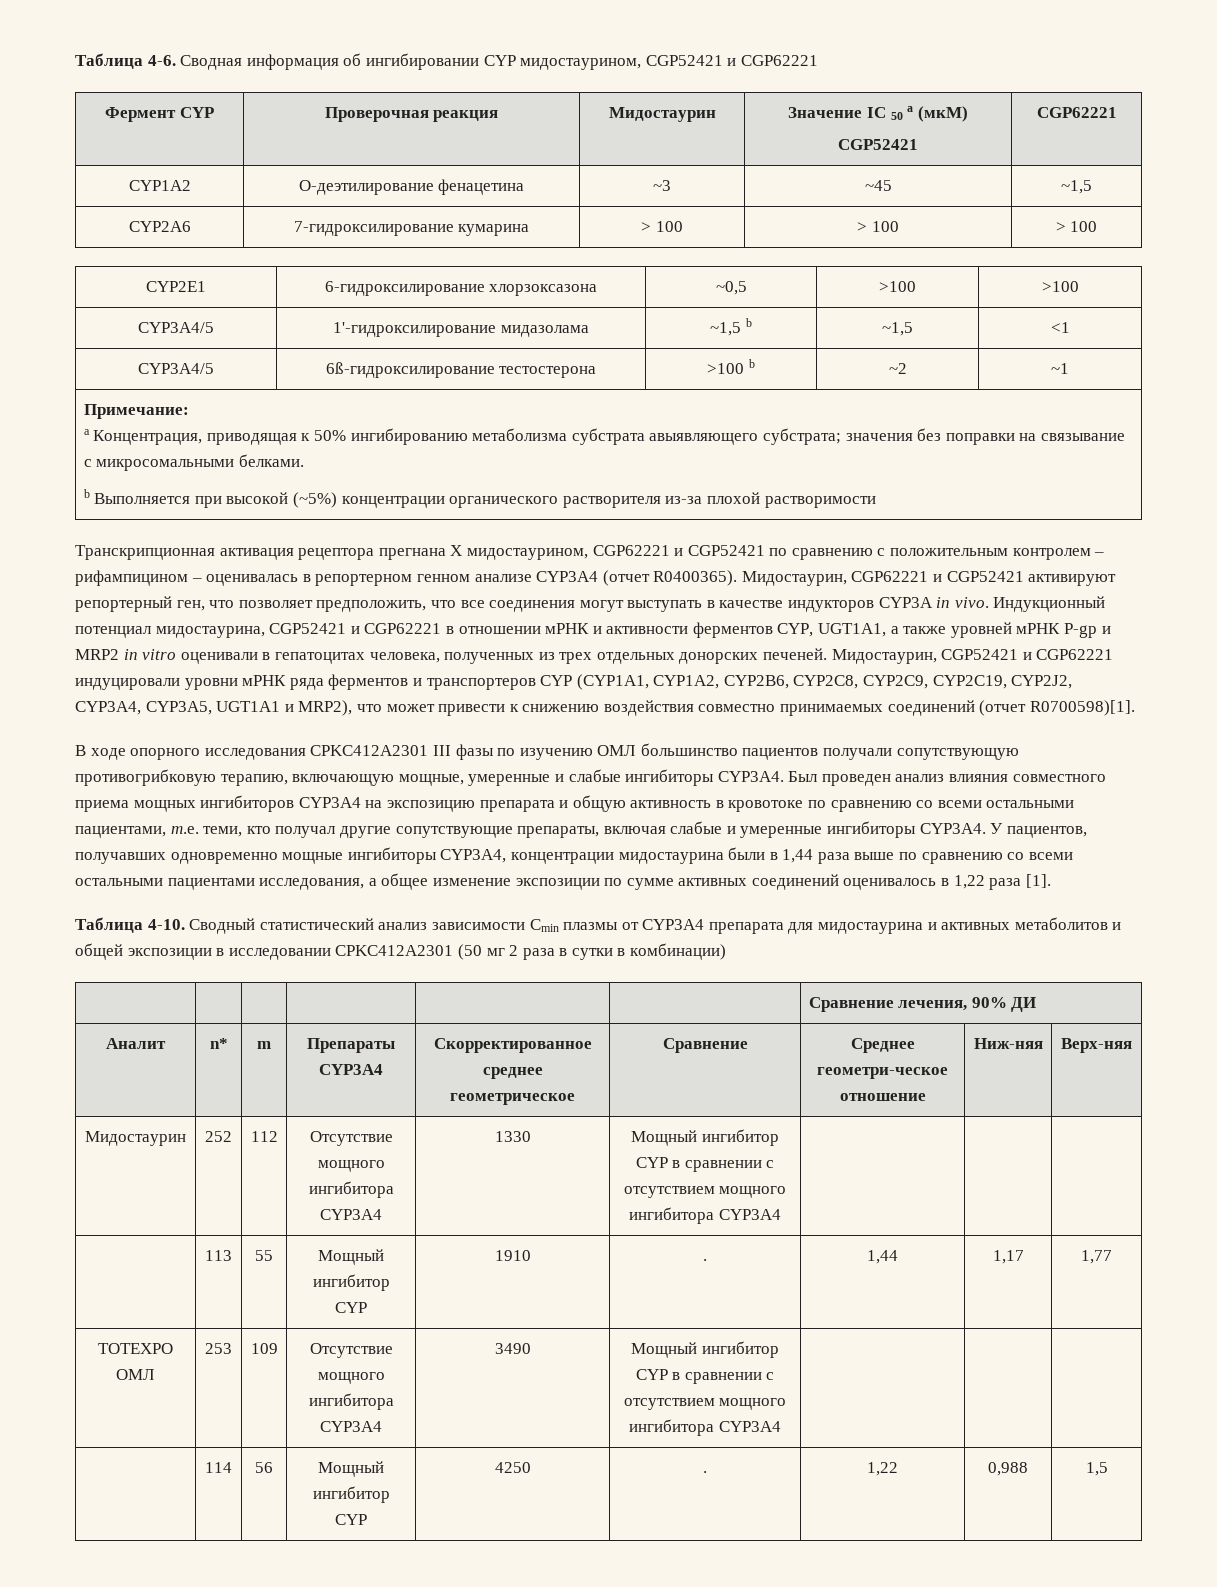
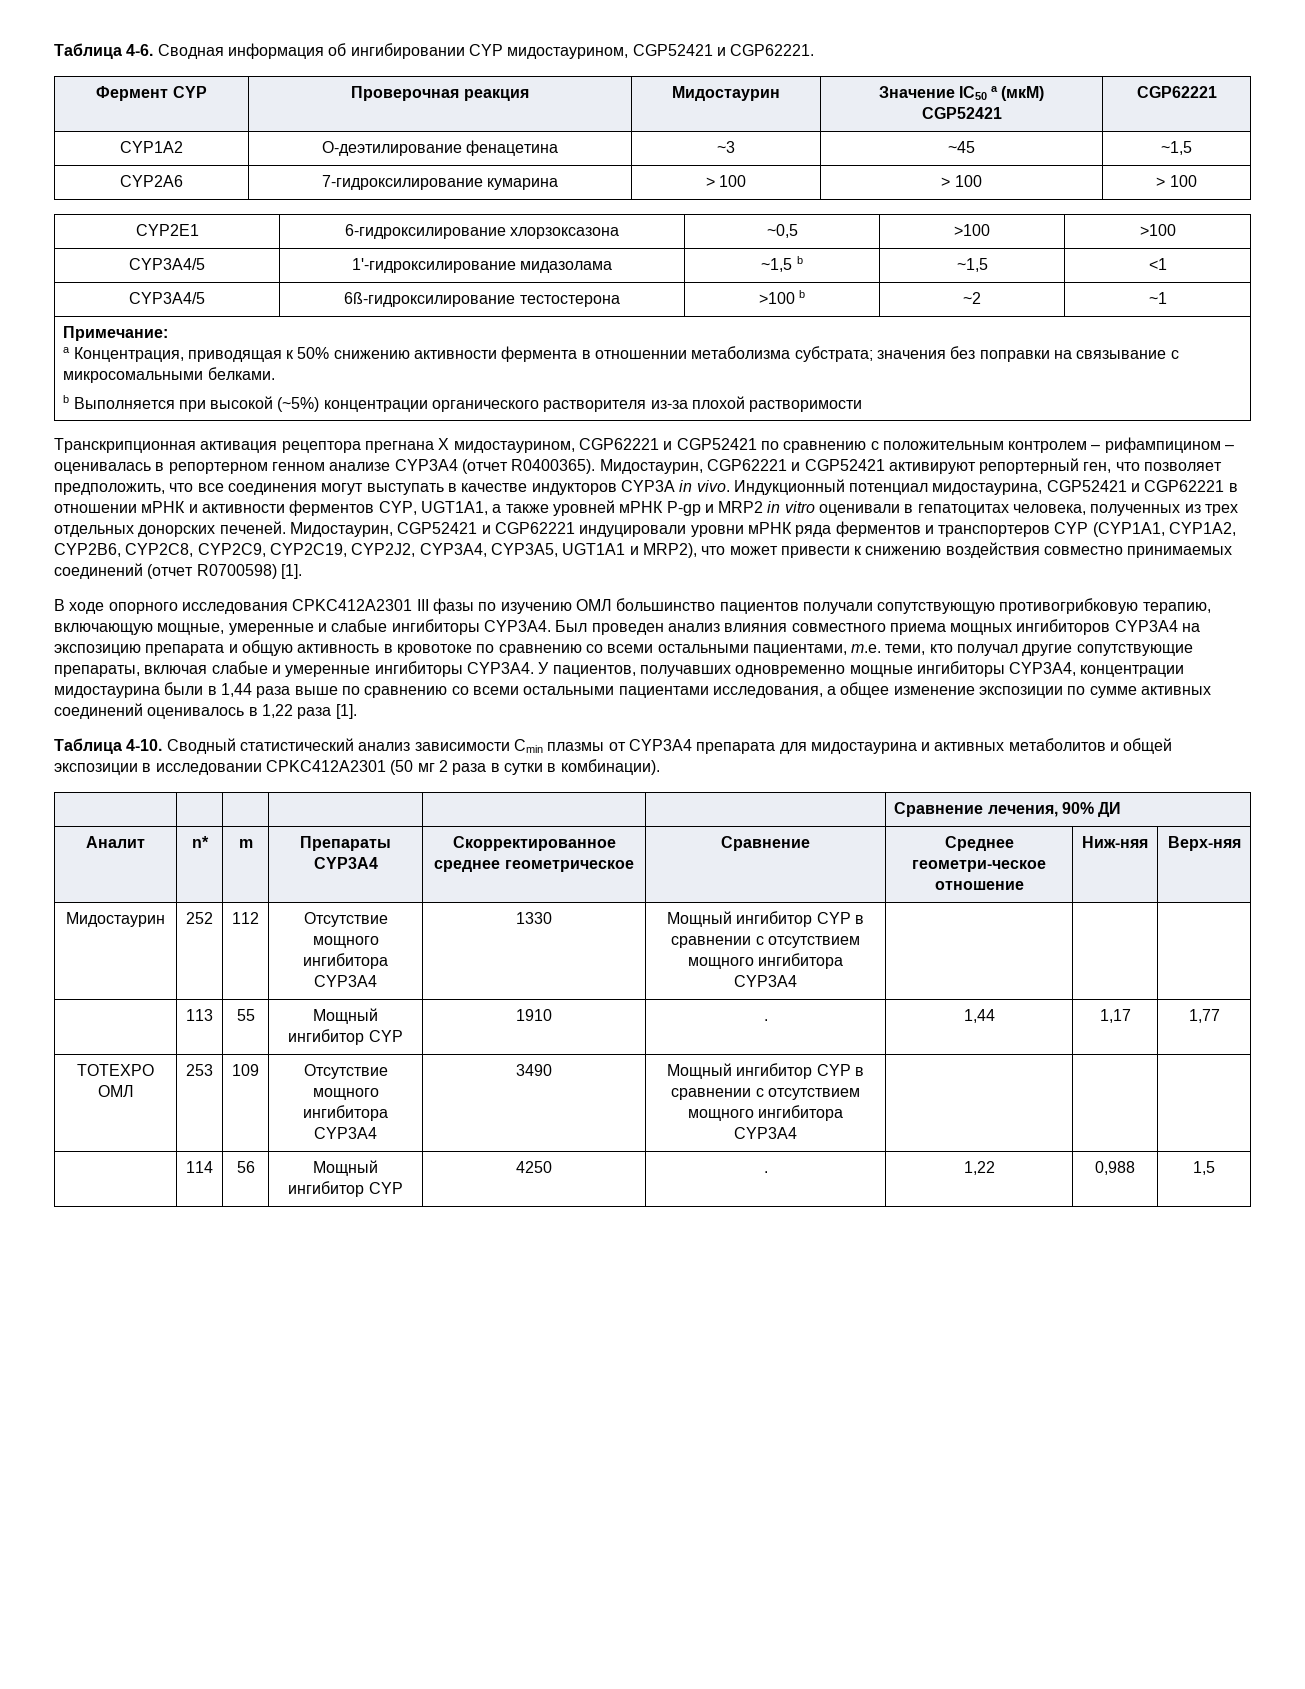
[740,55,818,66] CGP62221 -> [730,44,815,56] CGP62221.
[866,107,903,120] IC 50 -> [958,86,987,100] IC50
[350,428,759,445] ингибированию метаболизма субстрата авыявляющего -> [333,346,791,362] снижению активности фермента в отношеннии метаболизма
[1029,700,1135,716] R0700598)[1]. -> [196,564,302,579] R0700598) [1].
[630,943,727,960] комбинации) -> [560,759,660,775] комбинации).

